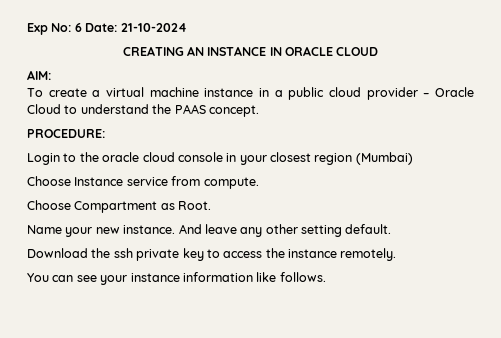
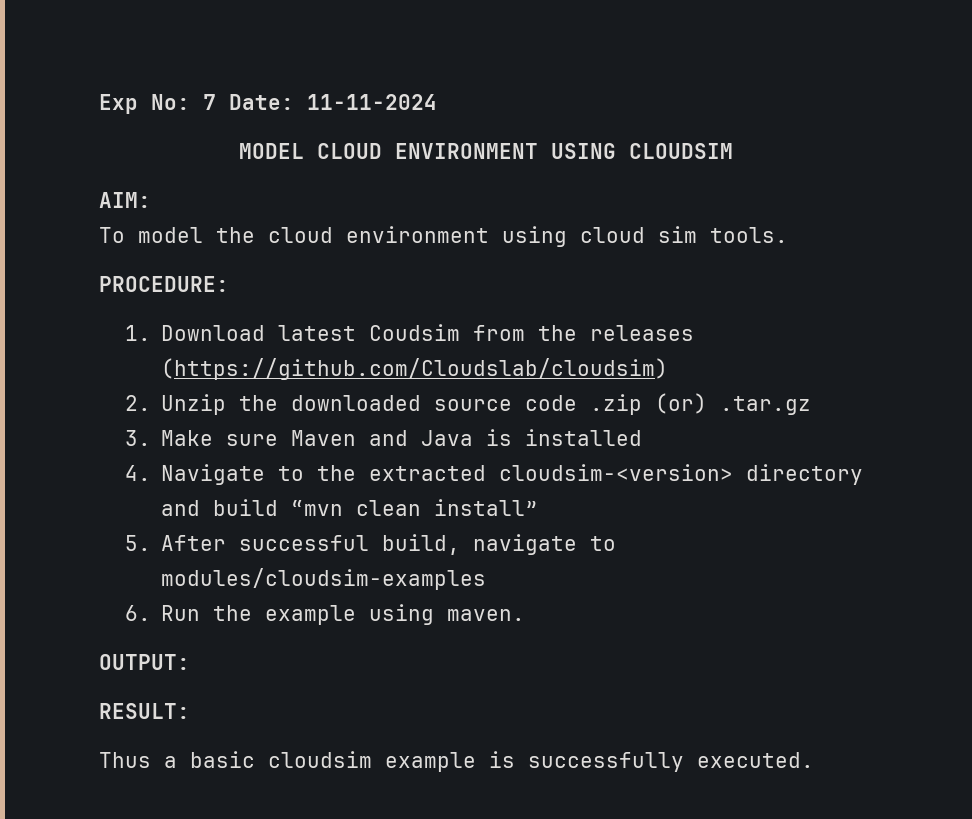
[74,23,187,32] [122,46,379,56] [27,70,51,80] [27,87,475,100] [27,104,259,117] [27,129,105,138] [27,152,413,165] [27,176,259,189] [27,200,212,213] [27,224,392,237] [27,248,397,261] [27,272,326,285] 6 Date: 21-10-2024 // CREATING AN INSTANCE IN ORACLE CLOUD // AIM: // To create a virtual machine instance in a public cloud provider – Oracle Cloud to understand the PAAS concept. // PROCEDURE: // Login to the oracle cloud console in your closest region (Mumbai) // Choose Instance service from compute. // Choose Compartment as Root. // Name your new instance. And leave any other setting default. // Download the ssh private key to access the instance remotely. // You can see your instance information like follows. -> [203,94,437,110] [239,143,733,159] [99,192,151,208] [99,226,788,247] [99,276,229,292] [124,324,695,341] [161,358,669,380] [124,393,812,415] [124,429,643,446] [124,464,864,485] [161,499,539,516] [124,534,617,555] [161,568,487,590] [124,604,526,625] [99,654,190,670] [99,703,190,719] [99,751,814,772] 7 Date: 11-11-2024 // MODEL CLOUD ENVIRONMENT USING CLOUDSIM // AIM: // To model the cloud environment using cloud sim tools. // PROCEDURE: // 1. Download latest Coudsim from the releases (https://github.com/Cloudslab/cloudsim) // 2. Unzip the downloaded source code .zip (or) .tar.gz // 3. Make sure Maven and Java is installed // 4. Navigate to the extracted cloudsim-<version> directory and build “mvn clean install” // 5. After successful build, navigate to modules/cloudsim-examples // 6. Run the example using maven. // OUTPUT: // RESULT: // Thus a basic cloudsim example is successfully executed.

